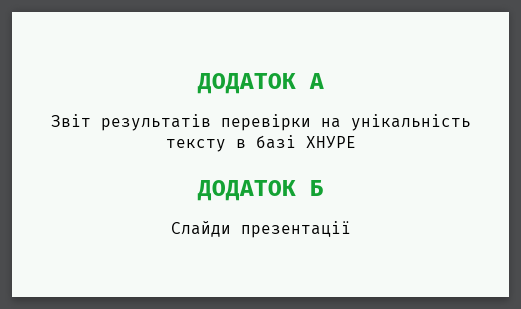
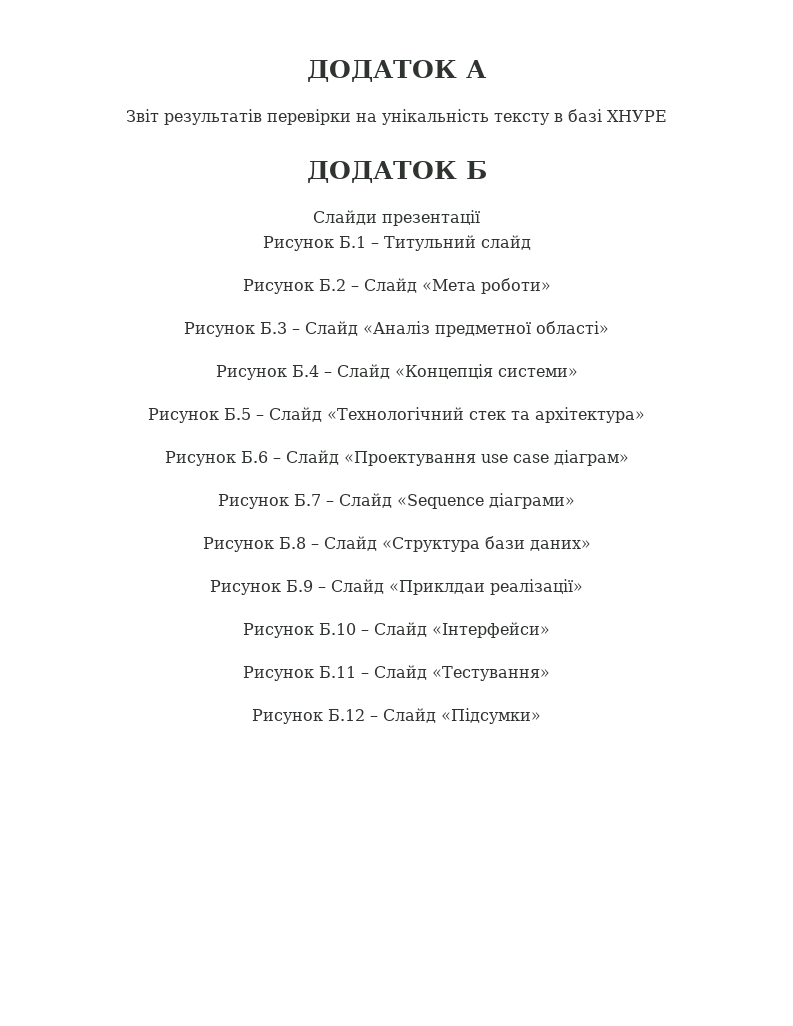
(351, 229) none -> [262,235,531,251] [242,278,551,294] [184,321,609,337] [215,364,578,380] [148,407,645,423] [164,450,629,466] [218,493,575,509] [202,536,591,552] [210,579,583,595] [243,622,550,638] [243,665,550,681] [252,708,541,724] // Рисунок Б.1 – Титульний слайд // Рисунок Б.2 – Слайд «Мета роботи» // Рисунок Б.3 – Слайд «Аналіз предметної області» // Рисунок Б.4 – Слайд «Концепція системи» // Рисунок Б.5 – Слайд «Технологічний стек та архітектура» // Рисунок Б.6 – Слайд «Проектування use case діаграм» // Рисунок Б.7 – Слайд «Sequence діаграми» // Рисунок Б.8 – Слайд «Структура бази даних» // Рисунок Б.9 – Слайд «Приклдаи реалізації» // Рисунок Б.10 – Слайд «Інтерфейси» // Рисунок Б.11 – Слайд «Тестування» // Рисунок Б.12 – Слайд «Підсумки»

